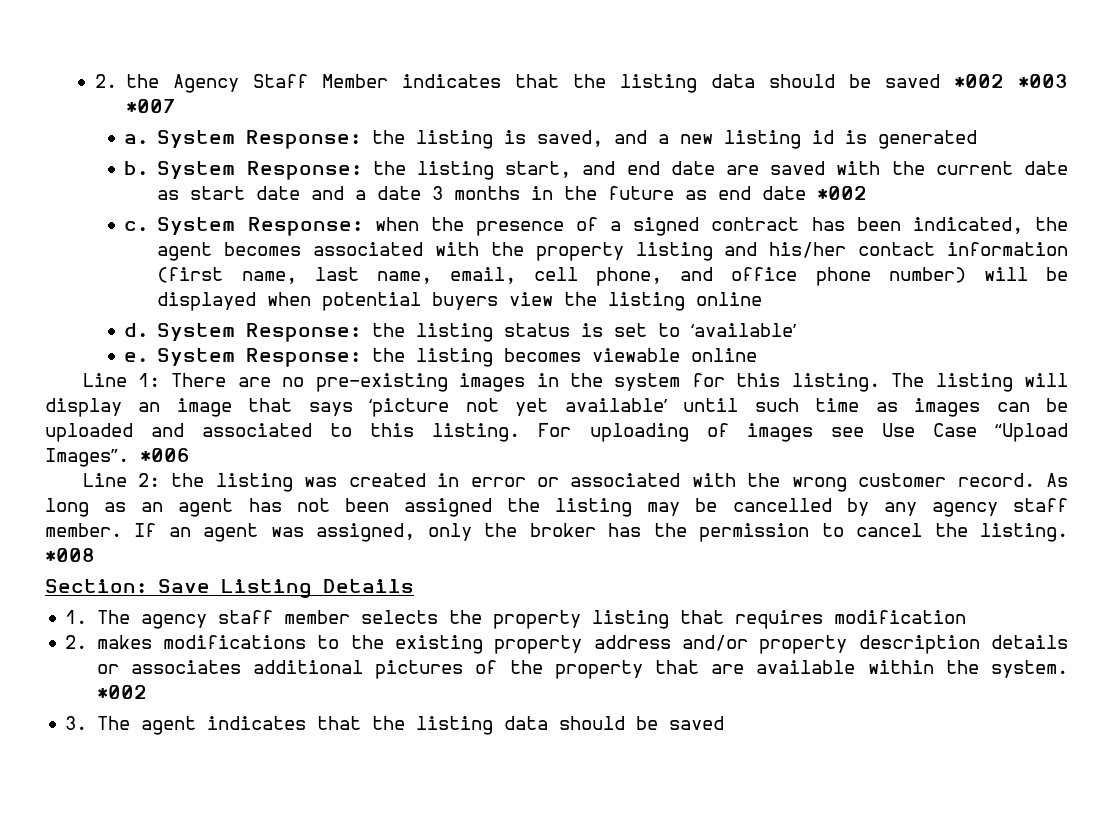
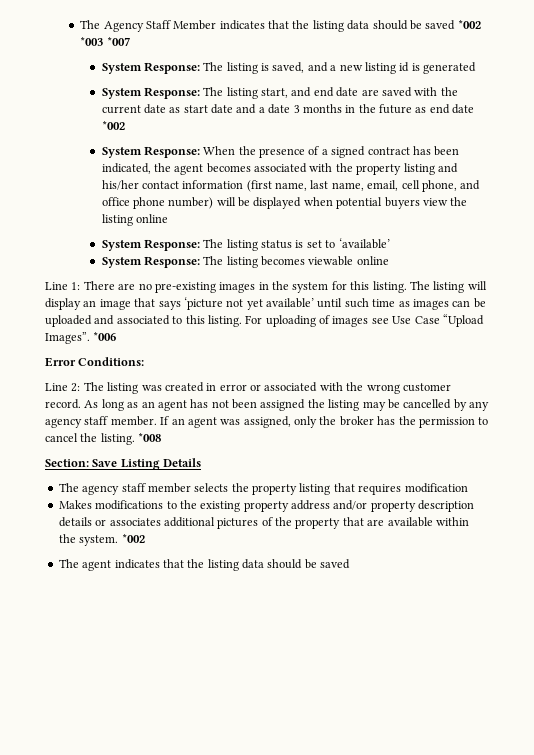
[94,74,160,88] 2. the -> [80,20,101,29] The
[124,130,406,149] a. System Response: the -> [101,62,224,74] System Response: The
[124,161,406,180] b. System Response: the -> [101,87,224,99] System Response: The
[124,217,419,236] c. System Response: when -> [101,146,236,158] System Response: When
[124,323,406,342] d. System Response: the -> [101,239,224,251] System Response: The
[124,348,406,367] e. System Response: the -> [101,256,224,268] System Response: The
(190, 455) none -> [45,357,145,367] // Error Conditions:
[171,473,205,487] the -> [83,382,104,391] The
[65,610,88,624] 1. -> (202, 462) none
[65,635,152,649] 2. makes -> [58,500,92,509] Makes
[65,716,88,730] 3. -> (145, 538) none

